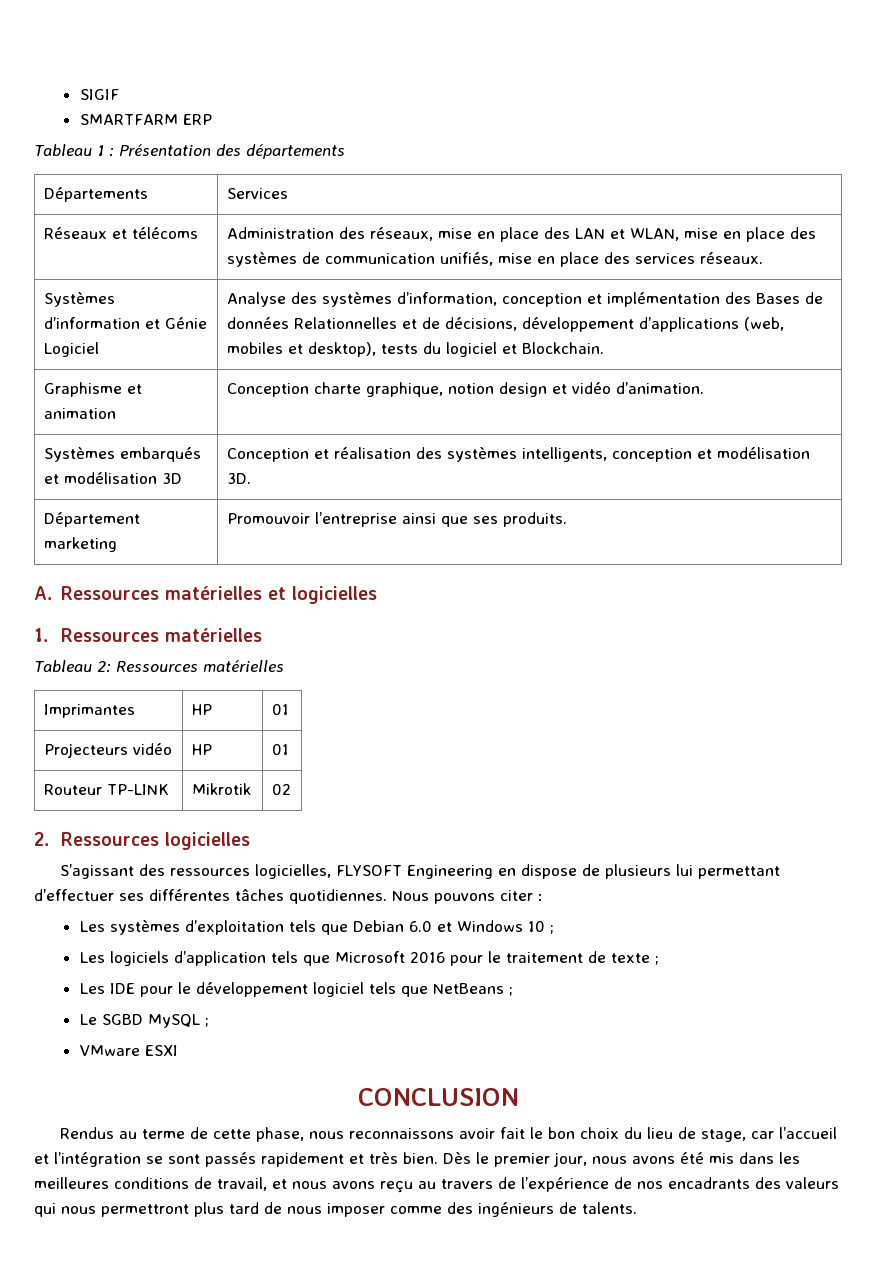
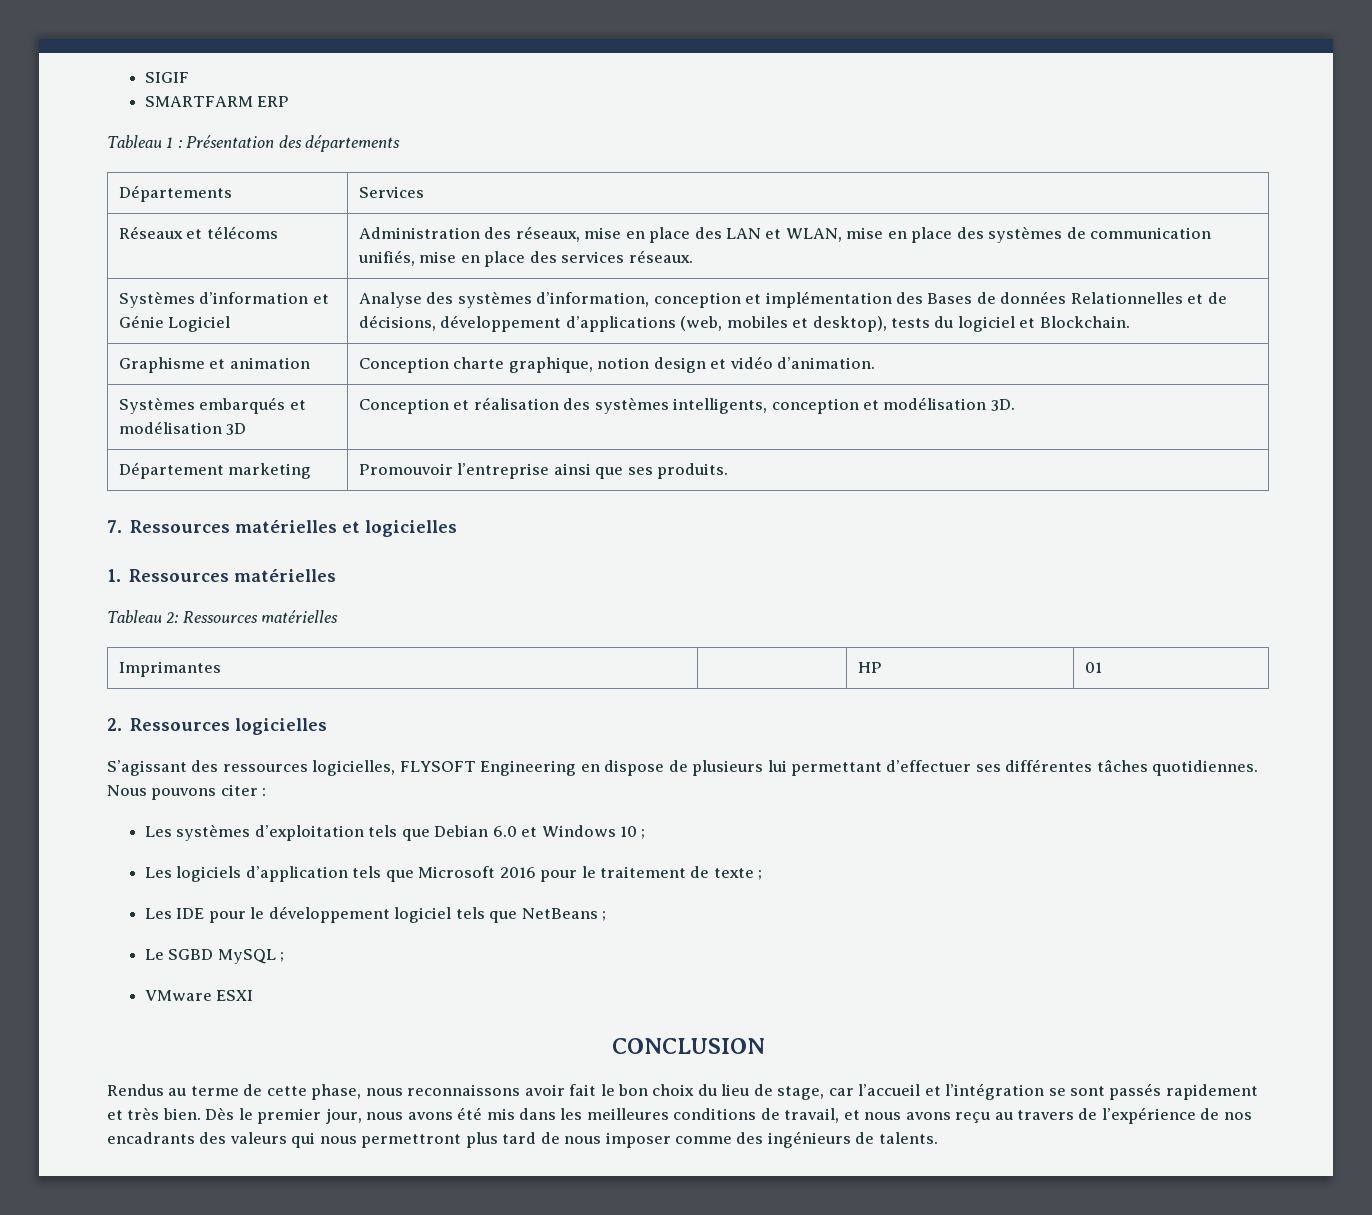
[34,586,52,600] A. -> [107,520,122,533] 7.
[191,704,212,715] [271,704,289,715] [43,743,172,758] [191,744,212,755] [271,744,289,755] [43,784,169,795] [191,783,251,795] [271,784,291,795] HP | 01 // Projecteurs vidéo | HP | 01 // Routeur TP-LINK | Mikrotik | 02 -> [857,662,882,673] [1084,662,1102,673] | HP | 01

